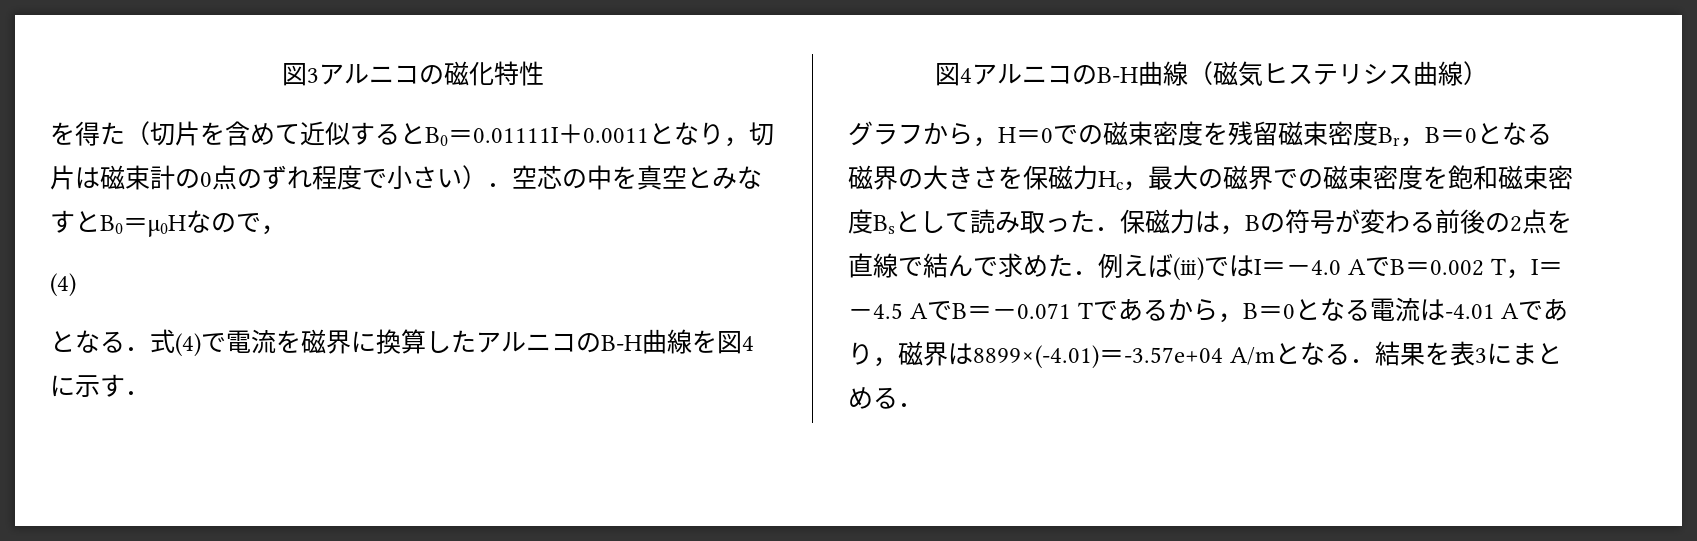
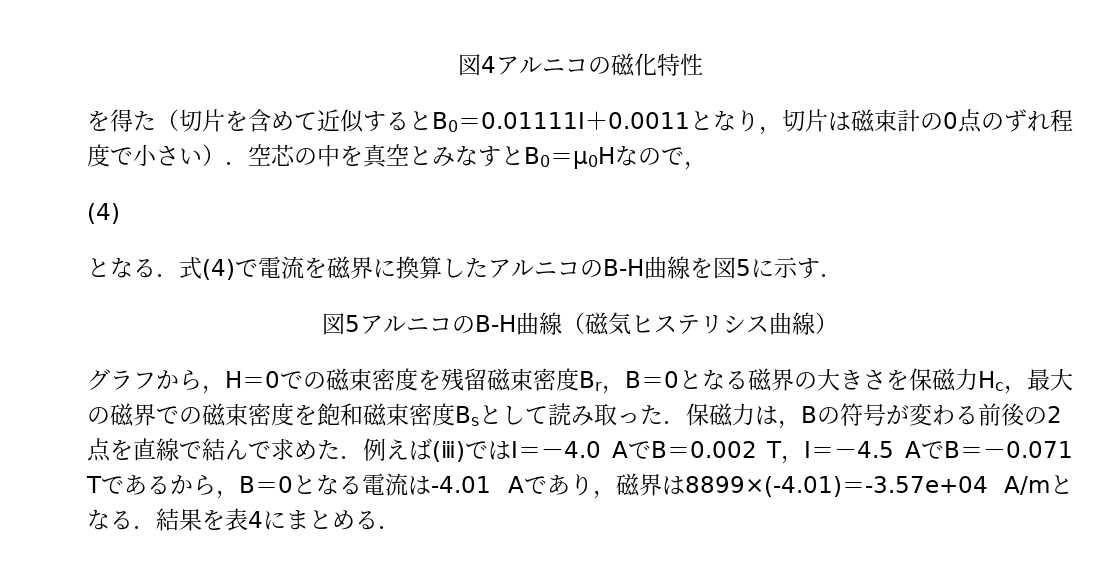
[282,63,319,86] 図3 -> [457,54,496,76] 図4
[742,336,754,351] 4 -> [736,259,751,276] 5
[959,68,972,83] 4 -> [345,315,360,332] 5
[1474,348,1487,363] 3 -> [248,511,263,528] 4

